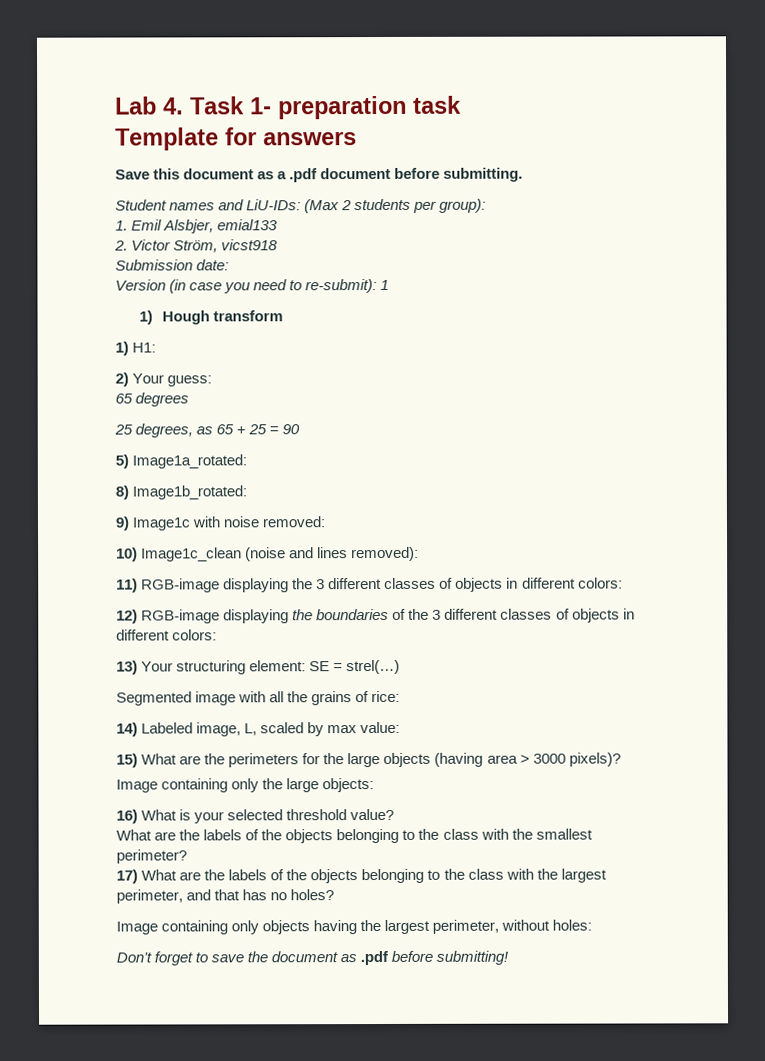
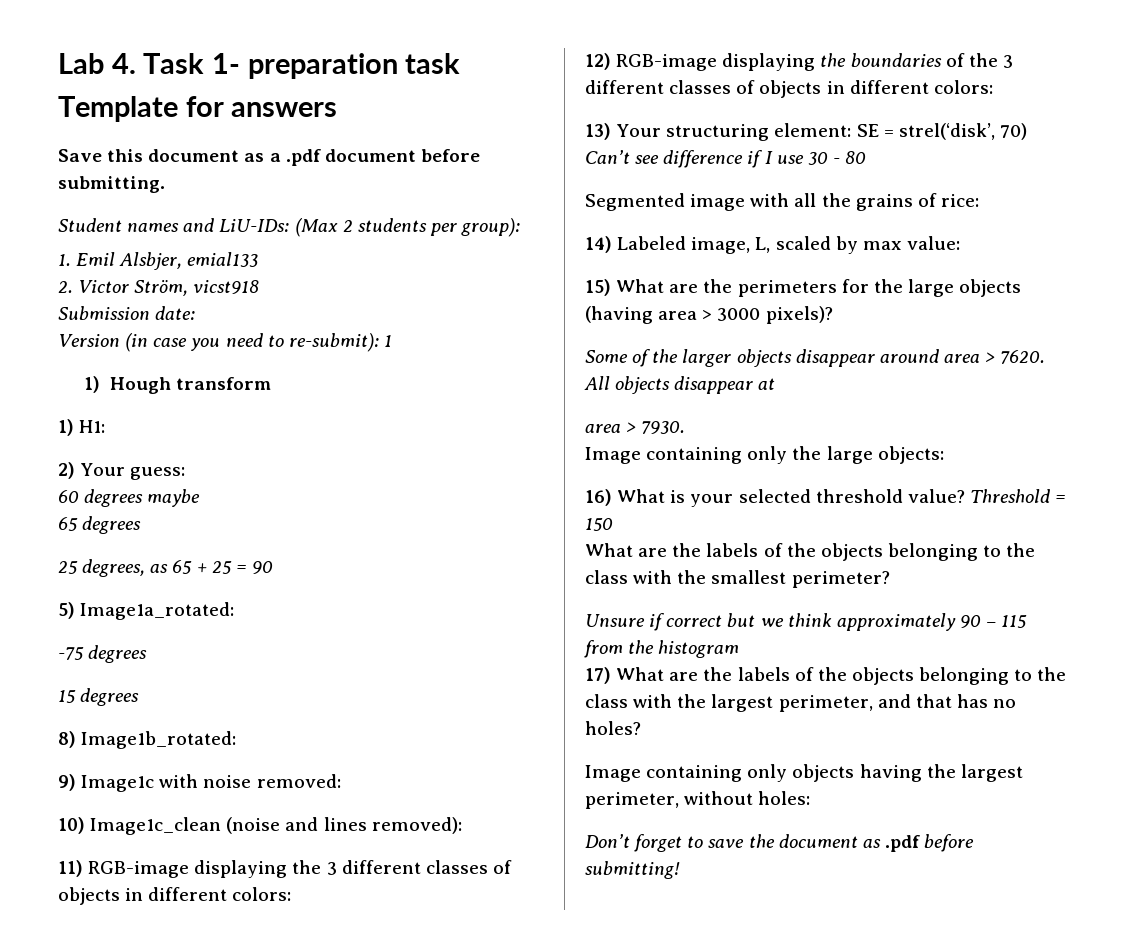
(213, 381) none -> [58,489,201,507] // 60 degrees maybe
(248, 461) none -> [58,645,148,663] [58,688,140,706] // -75 degrees // 15 degrees
[346,659,401,675] strel(…) -> [898,123,1027,140] [585,150,867,168] strel(‘disk’, 70) Can’t see difference if I use 30 - 80
(621, 759) none -> [585,349,1046,367] [584,376,776,394] [585,421,686,434] // Some of the larger objects disappear around area > 7620. All objects disappear at // area > 7930.
(395, 814) none -> [969,489,1067,503] [585,518,613,531] Threshold = 150
(187, 856) none -> [585,613,1028,631] [584,640,740,658] // Unsure if correct but we think approximately 90 – 115 from the histogram

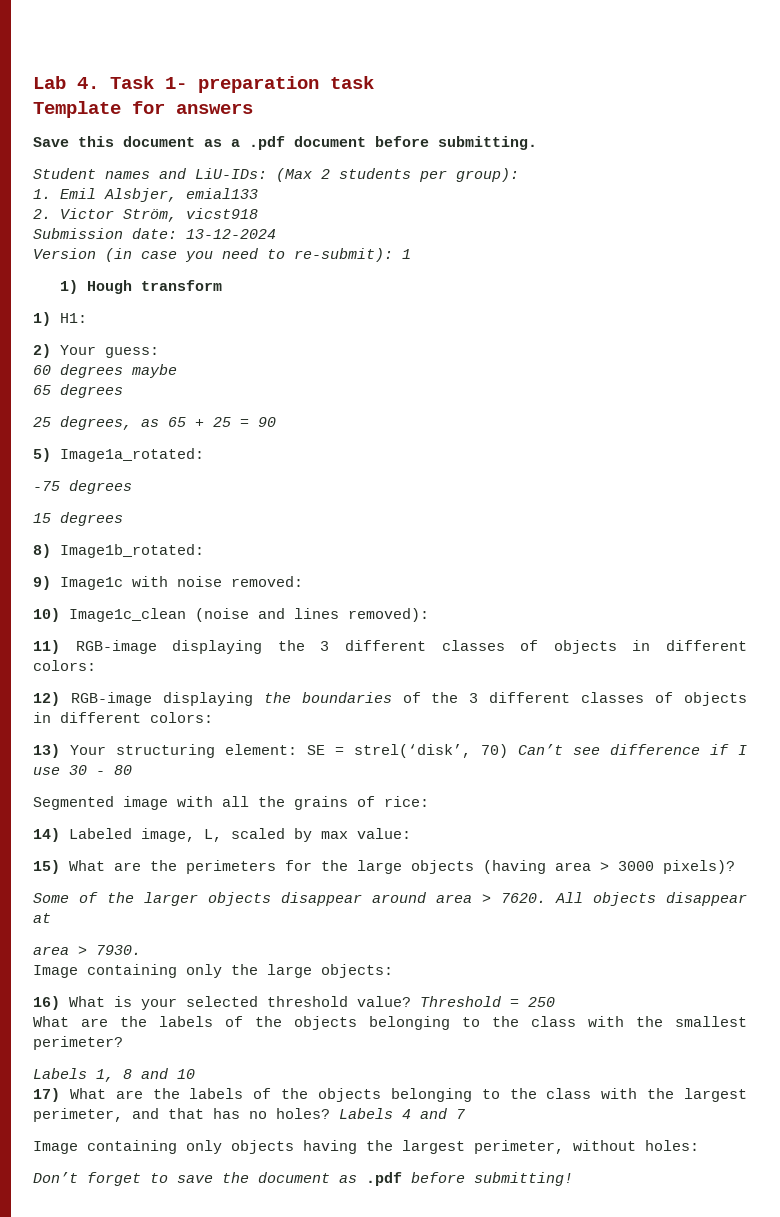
(196, 313) none -> [186,229,276,239] 13-12-2024
[585,518,613,531] 150 -> [528,997,555,1007] 250
[585,613,1028,631] [584,640,740,658] Unsure if correct but we think approximately 90 – 115 from the histogram -> [33,1068,195,1082] Labels 1, 8 and 10
(641, 728) none -> [339,1108,465,1119] Labels 4 and 7

